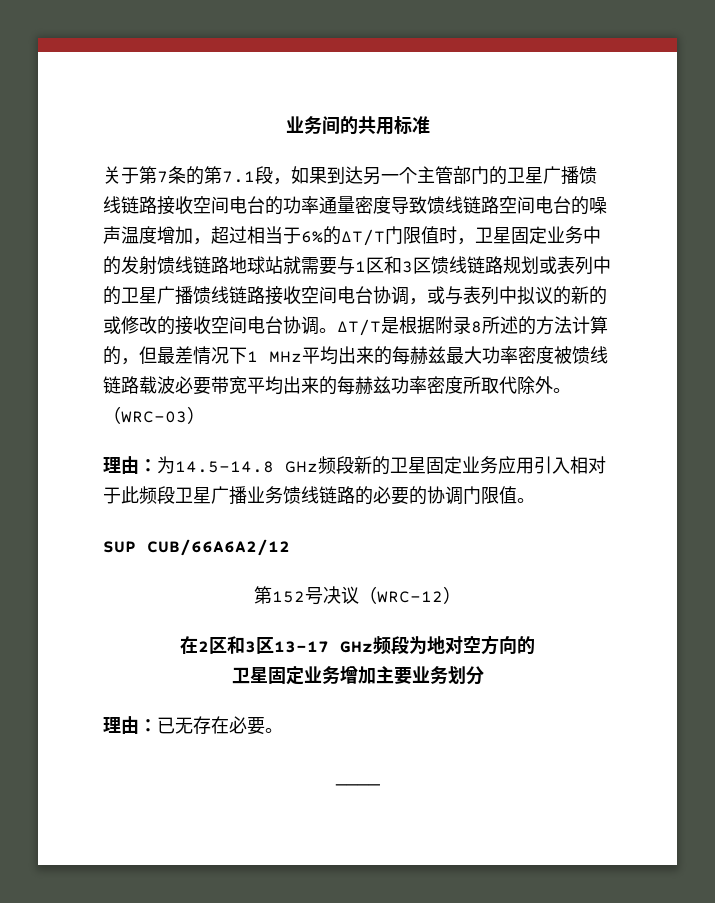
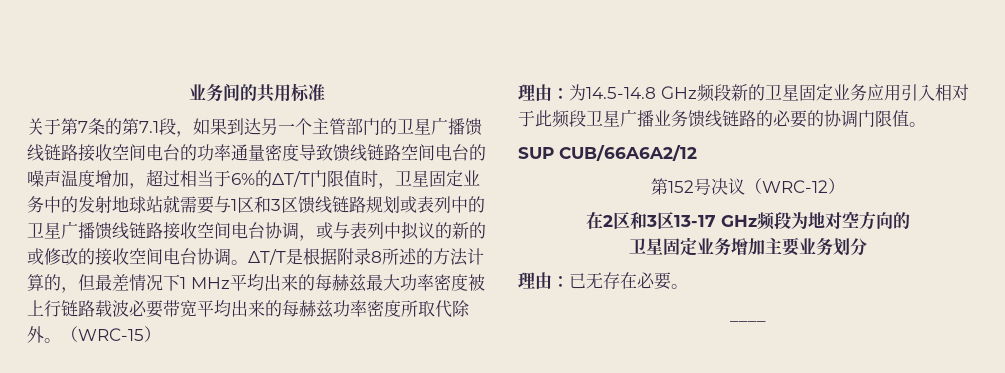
[157,256,229,274] 馈线链路 -> (112, 204) none
[572,346,608,364] 馈线 -> [27,300,61,317] 上行
[121,411,187,423] WRC-03 -> [78,328,144,341] WRC-15

